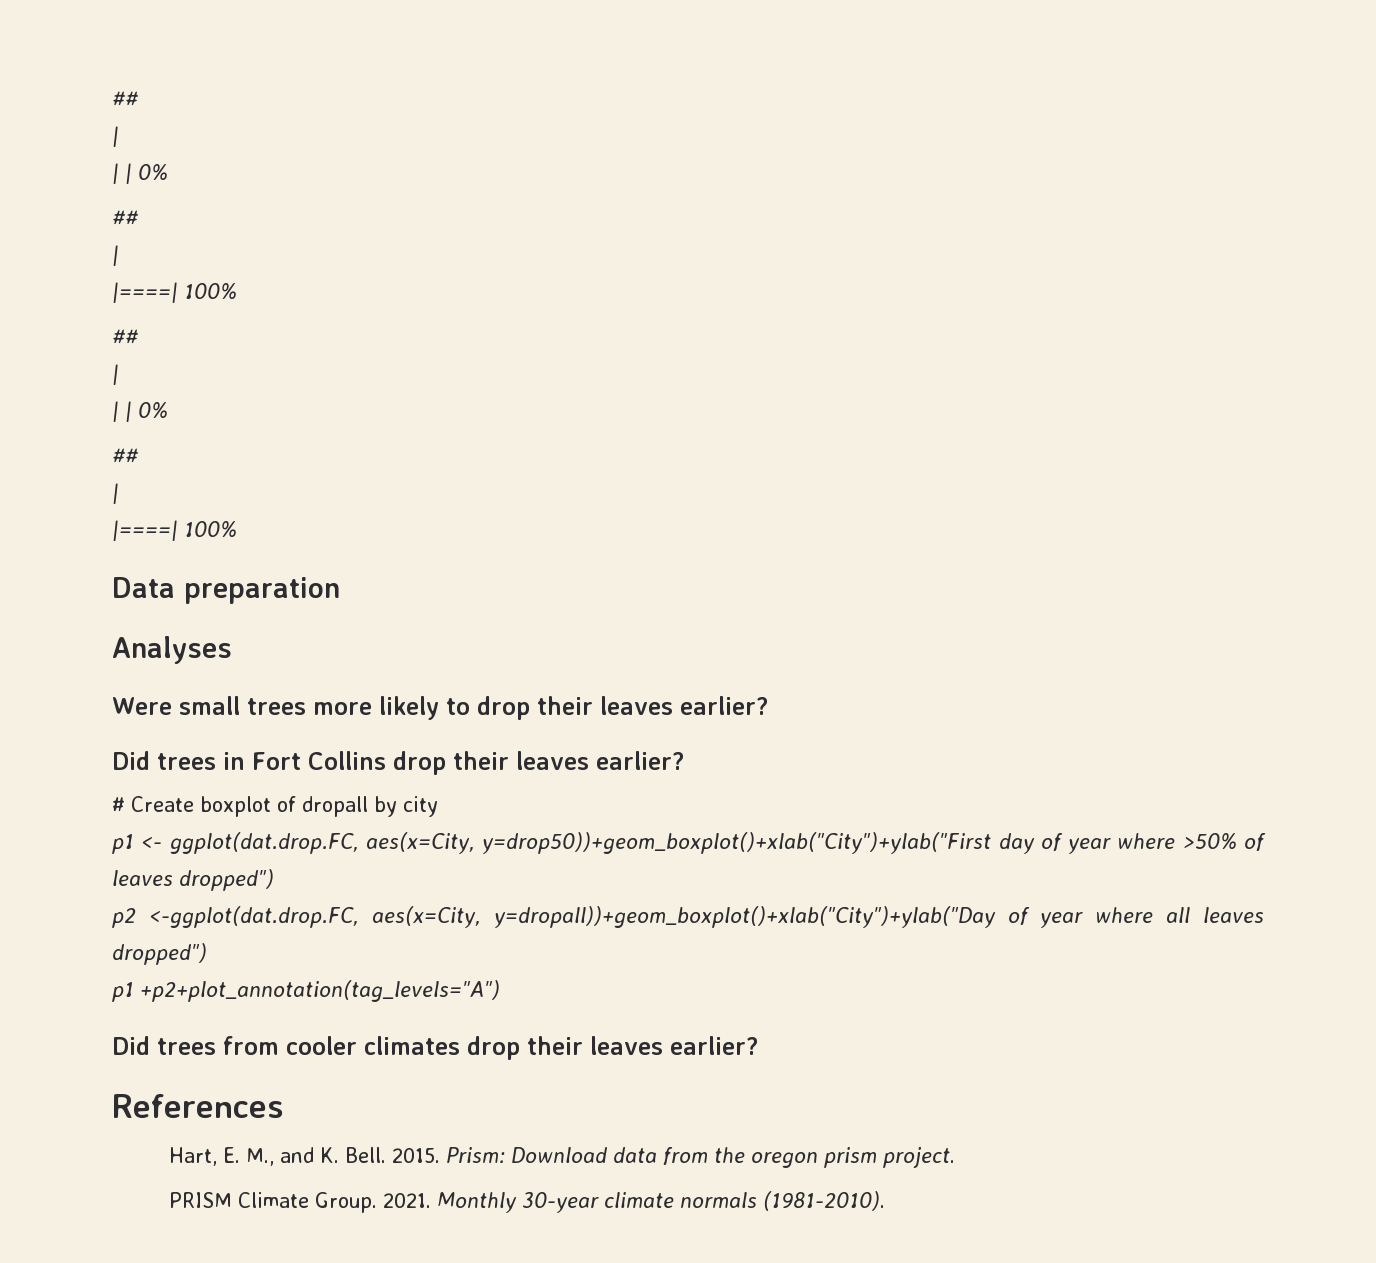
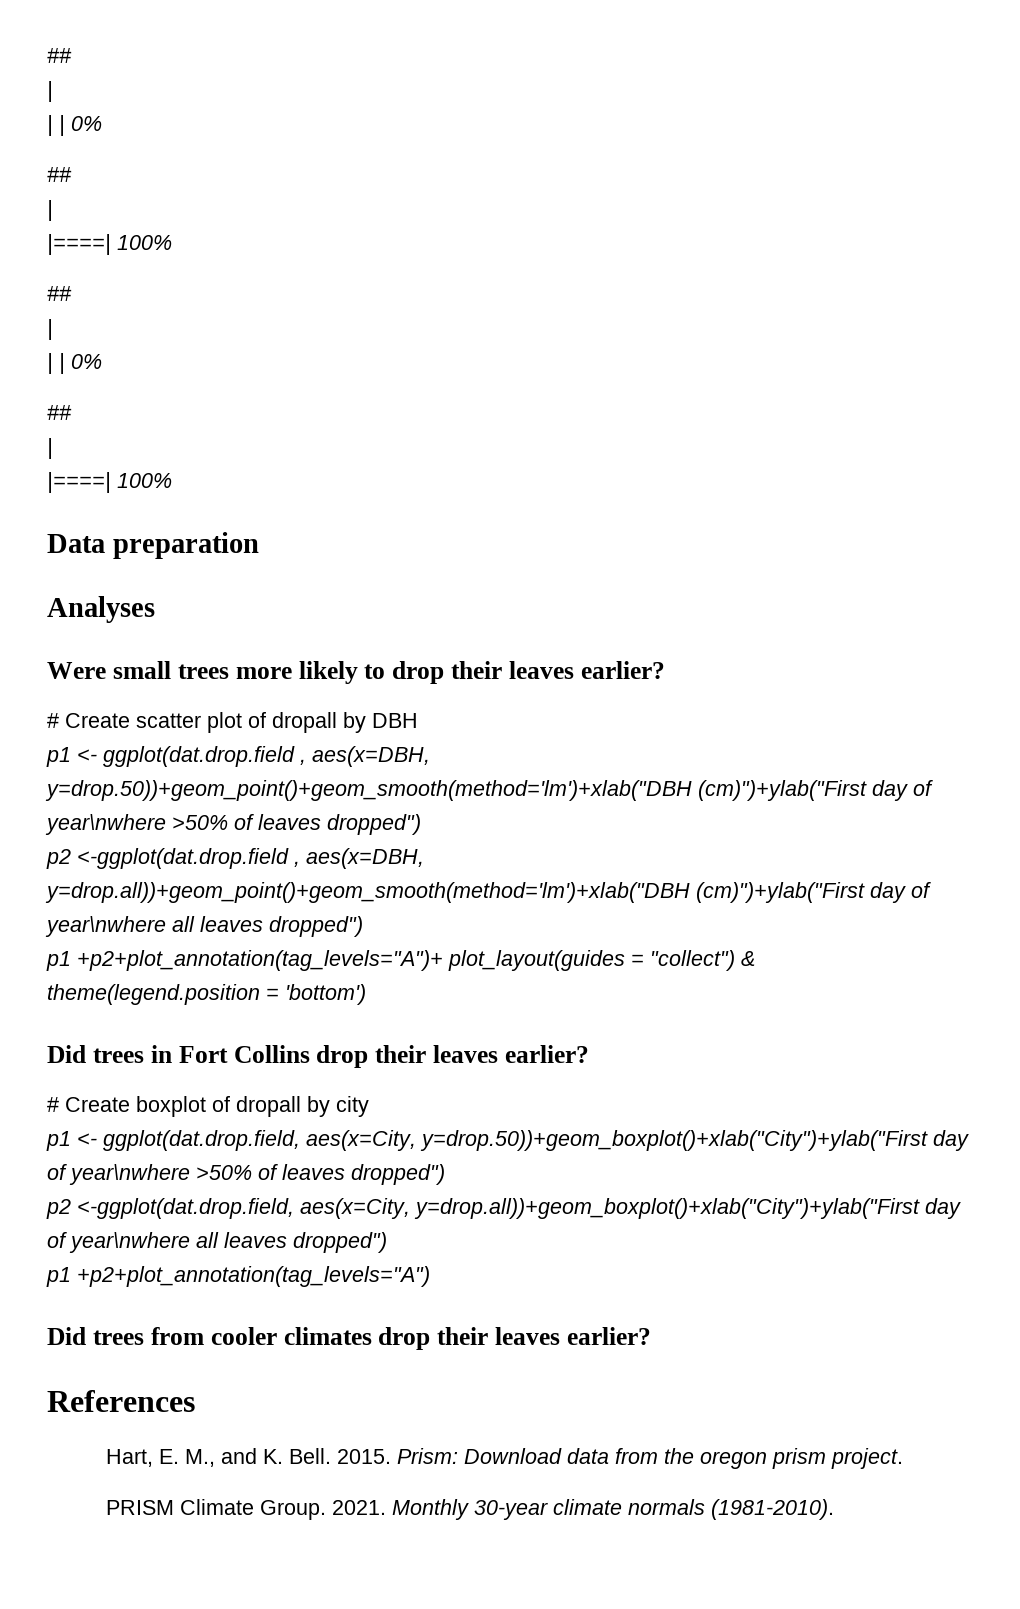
(769, 705) none -> [47,712,418,733] [46,746,430,767] [45,780,933,801] [45,814,421,835] [46,848,424,869] [45,882,931,903] [45,916,363,937] [46,950,755,971] [47,984,366,1005] // # Create scatter plot of dropall by DBH // p1 <- ggplot(dat.drop.field , aes(x=DBH, y=drop.50))+geom_point()+geom_smooth(method='lm')+xlab("DBH (cm)")+ylab("First day of year\nwhere >50% of leaves dropped") // p2 <-ggplot(dat.drop.field , aes(x=DBH, y=drop.all))+geom_point()+geom_smooth(method='lm')+xlab("DBH (cm)")+ylab("First day of year\nwhere all leaves dropped") // p1 +p2+plot_annotation(tag_levels="A")+ plot_layout(guides = "collect") & theme(legend.position = 'bottom')
[169,832,1266,854] [112,869,274,891] [112,906,1154,928] ggplot(dat.drop.FC, aes(x=City, y=drop50))+geom_boxplot()+xlab("City")+ylab("First day of year where >50% of leaves dropped") // p2 <-ggplot(dat.drop.FC, aes(x=City, y=dropall))+geom_boxplot()+xlab("City")+ylab("Day of year where -> [103,1130,969,1151] [47,1164,445,1185] [46,1198,961,1219] [47,1232,190,1253] ggplot(dat.drop.field, aes(x=City, y=drop.50))+geom_boxplot()+xlab("City")+ylab("First day of year\nwhere >50% of leaves dropped") // p2 <-ggplot(dat.drop.field, aes(x=City, y=drop.all))+geom_boxplot()+xlab("City")+ylab("First day of year\nwhere

